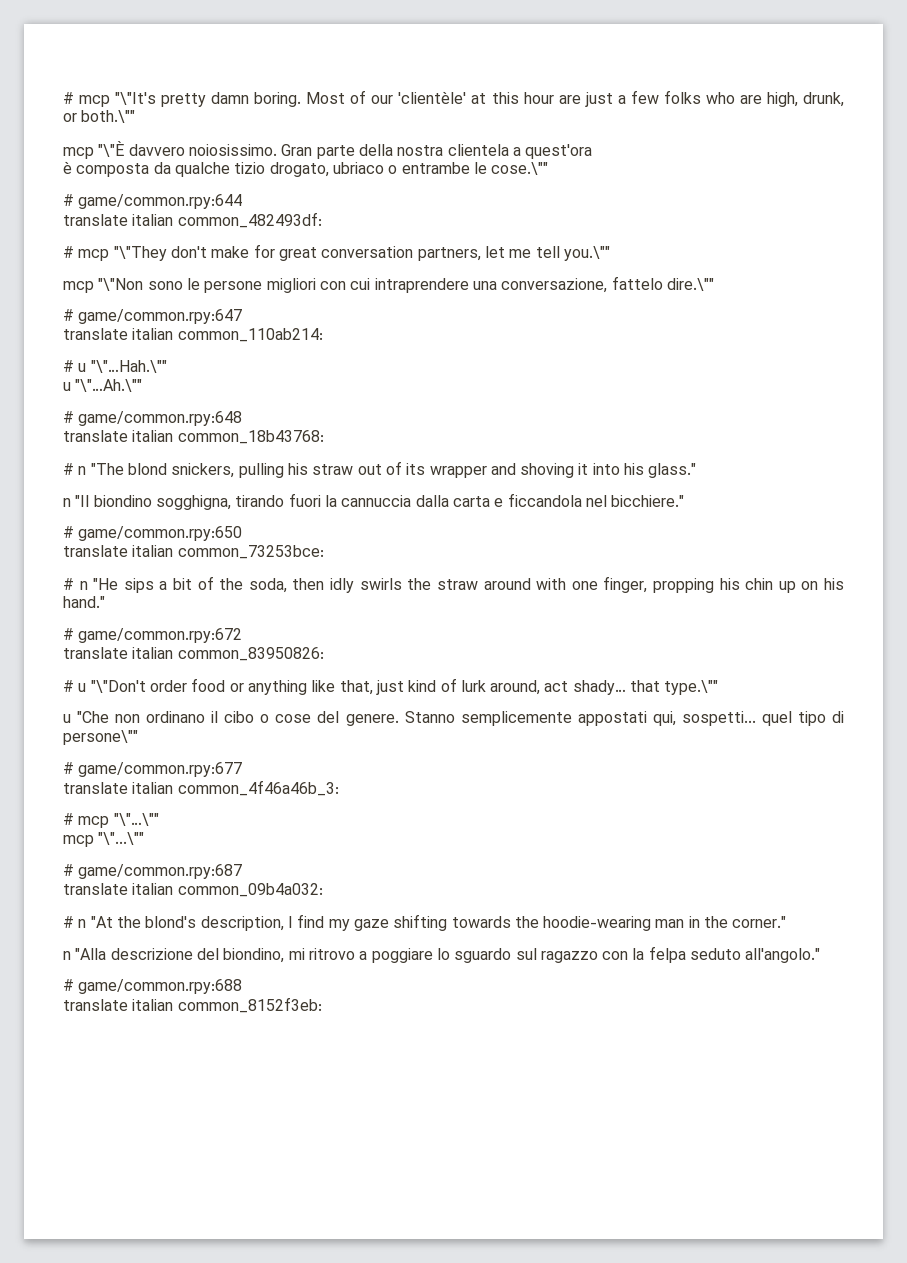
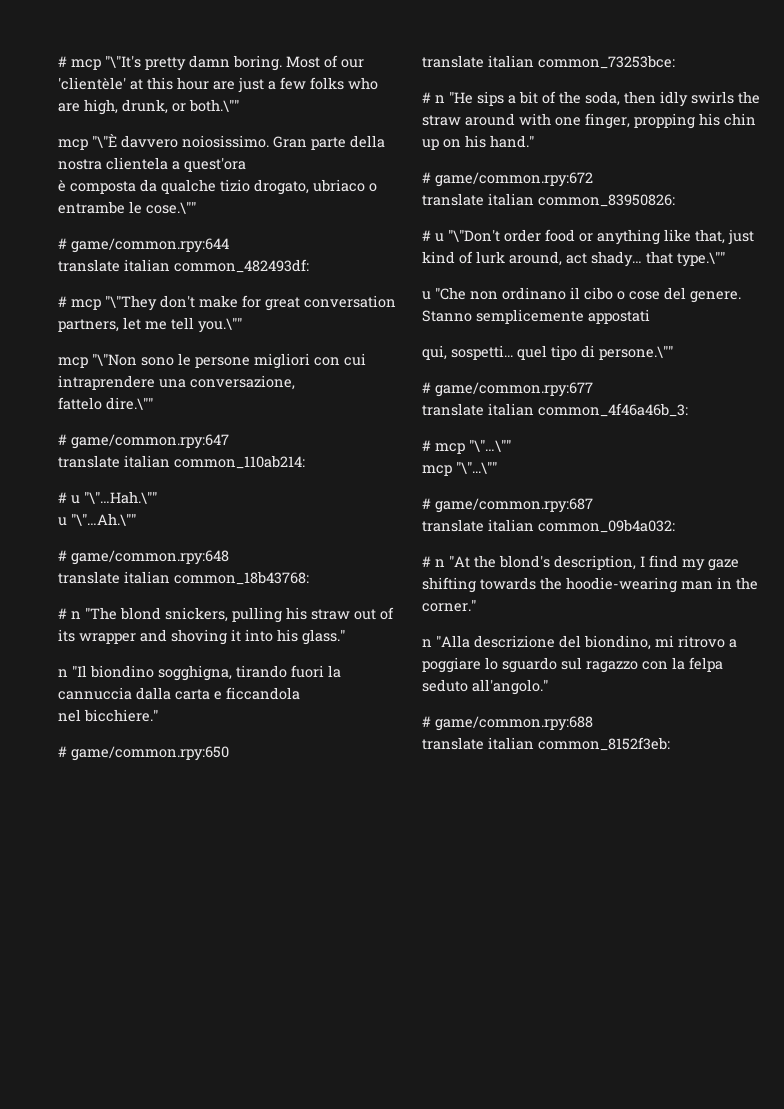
(608, 285) none -> (295, 382) //
(582, 500) none -> (300, 693) //
(647, 718) none -> (650, 316) //
[63,730,138,745] persone\"" -> [599,345,673,360] persone.\""

